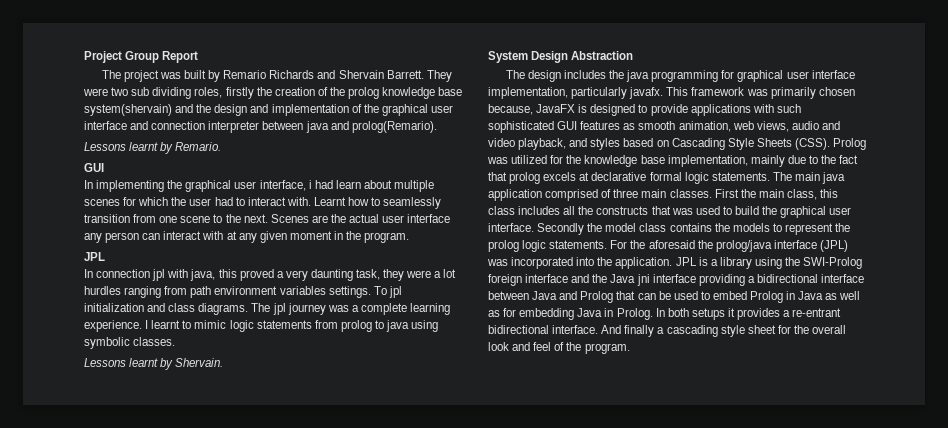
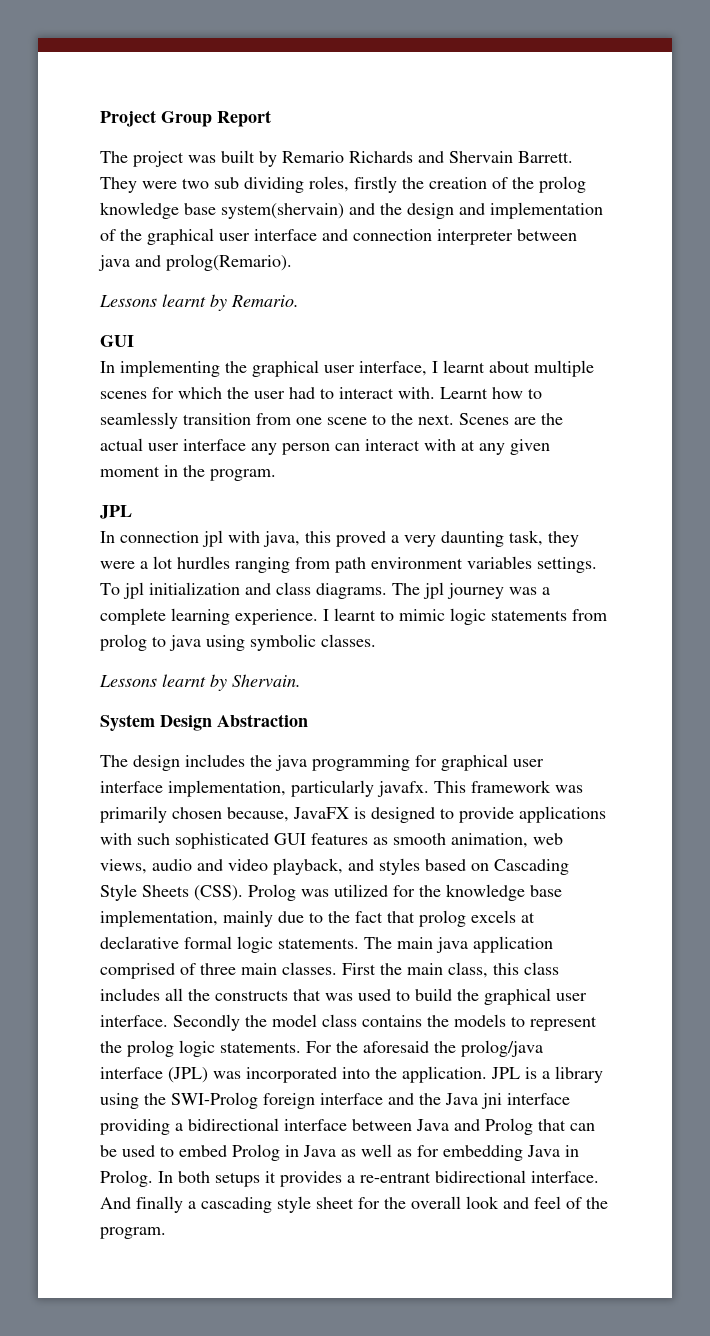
[308,180,361,189] i had learn -> [432,360,485,373] I learnt

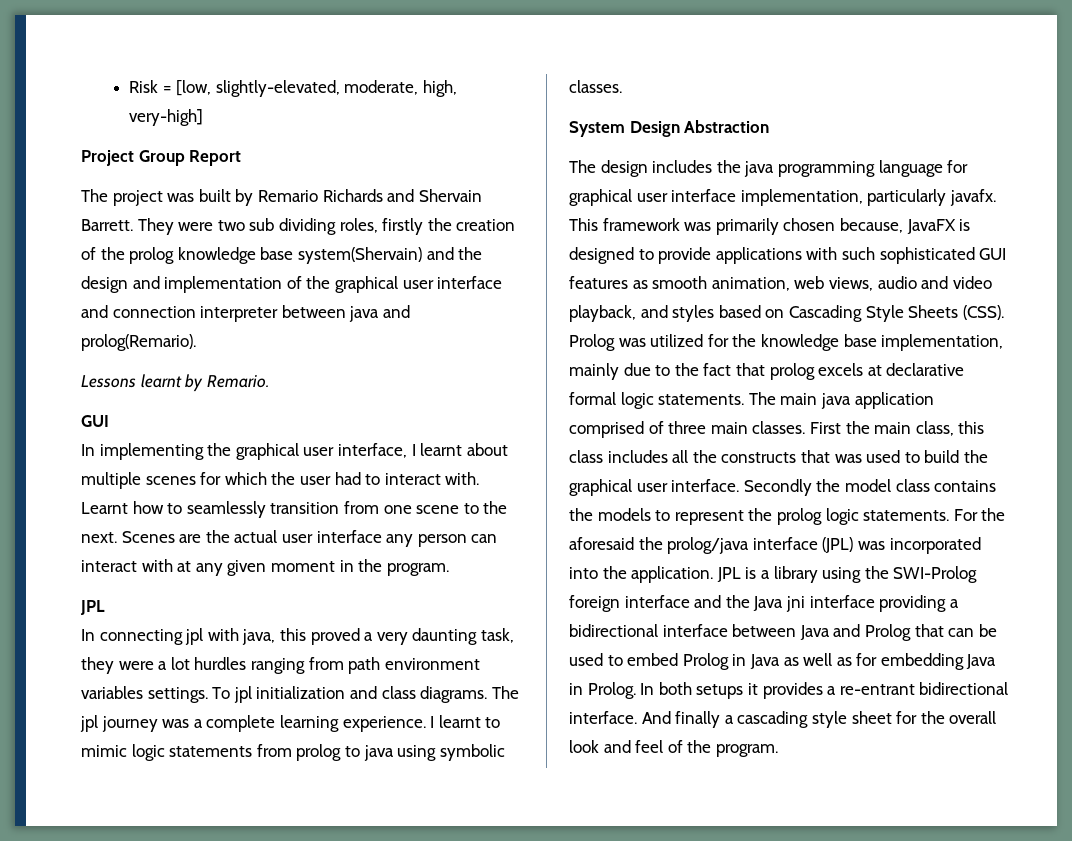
(100, 118) none -> [128,80,457,97] [128,109,203,126] Risk = [low, slightly-elevated, moderate, high, very-high] //
[221,203,344,219] system(shervain) -> [297,247,422,264] system(Shervain)
[120,531,199,543] connection -> [99,629,183,645] connecting
[99,674,301,691] // Lessons learnt by Shervain. -> (622, 86) none
(410, 763) none -> [878,160,943,177] language

